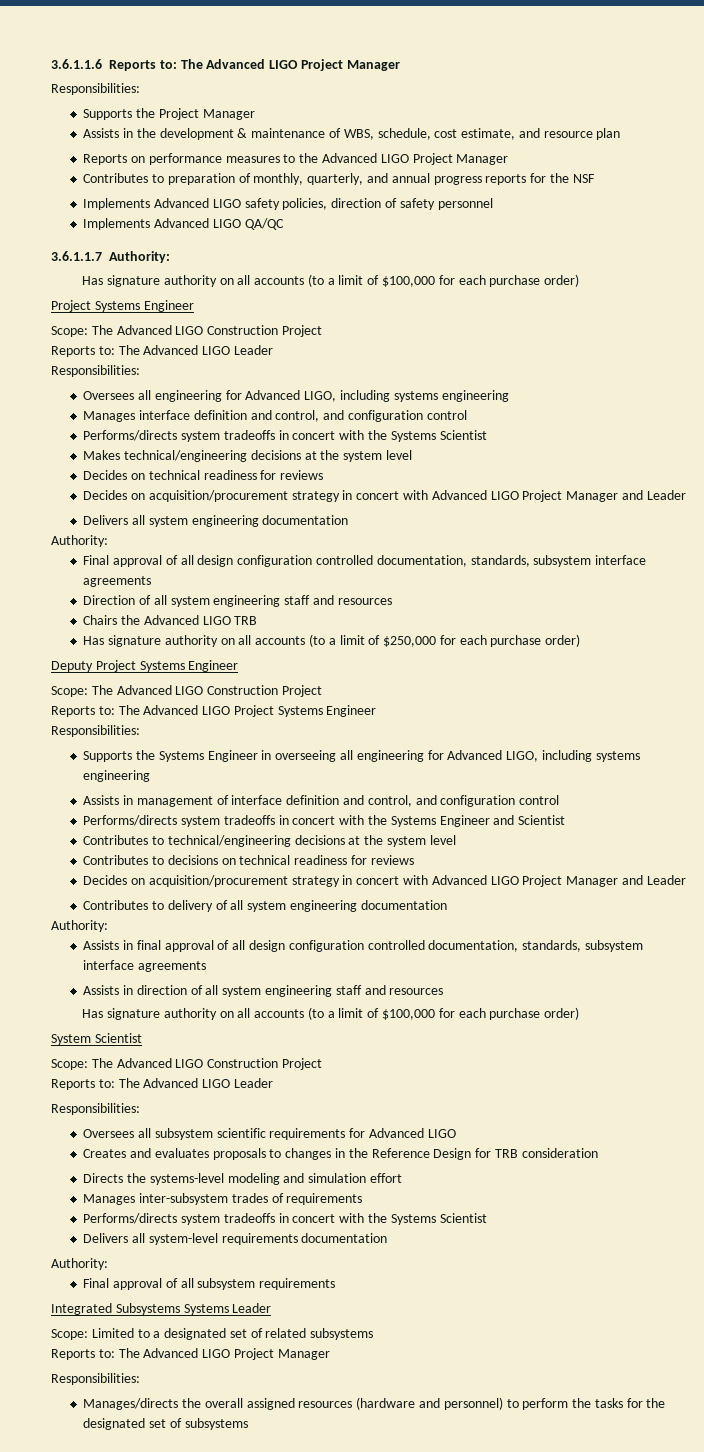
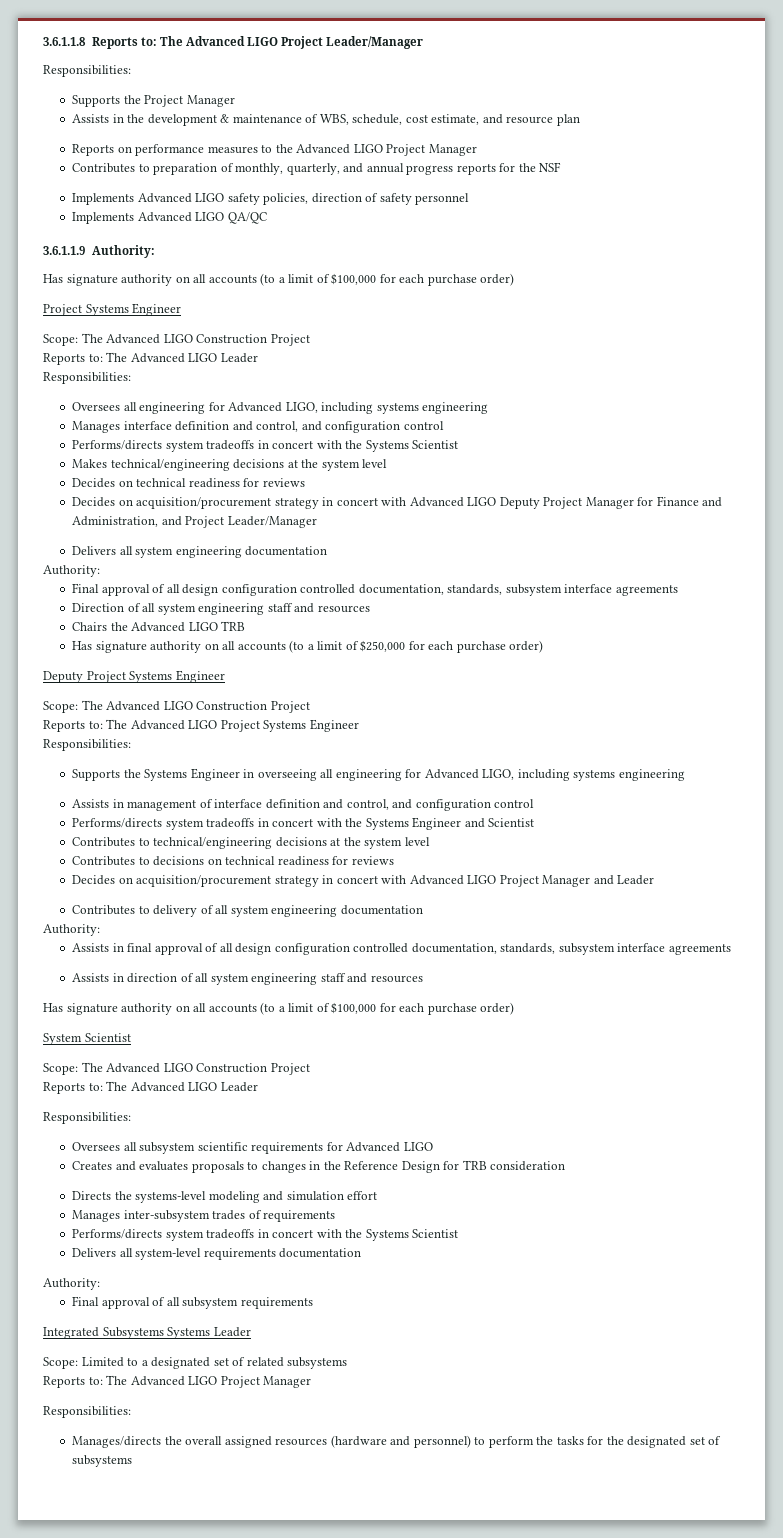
[51,59,400,71] 3.6.1.1.6 Reports to: The Advanced LIGO Project Manager -> [43,36,424,49] 3.6.1.1.8 Reports to: The Advanced LIGO Project Leader/Manager
[51,251,102,261] 3.6.1.1.7 -> [43,246,85,255] 3.6.1.1.9
[522,490,686,502] Project Manager and Leader -> [499,496,723,509] [72,516,317,528] Deputy Project Manager for Finance and Administration, and Project Leader/Manager

